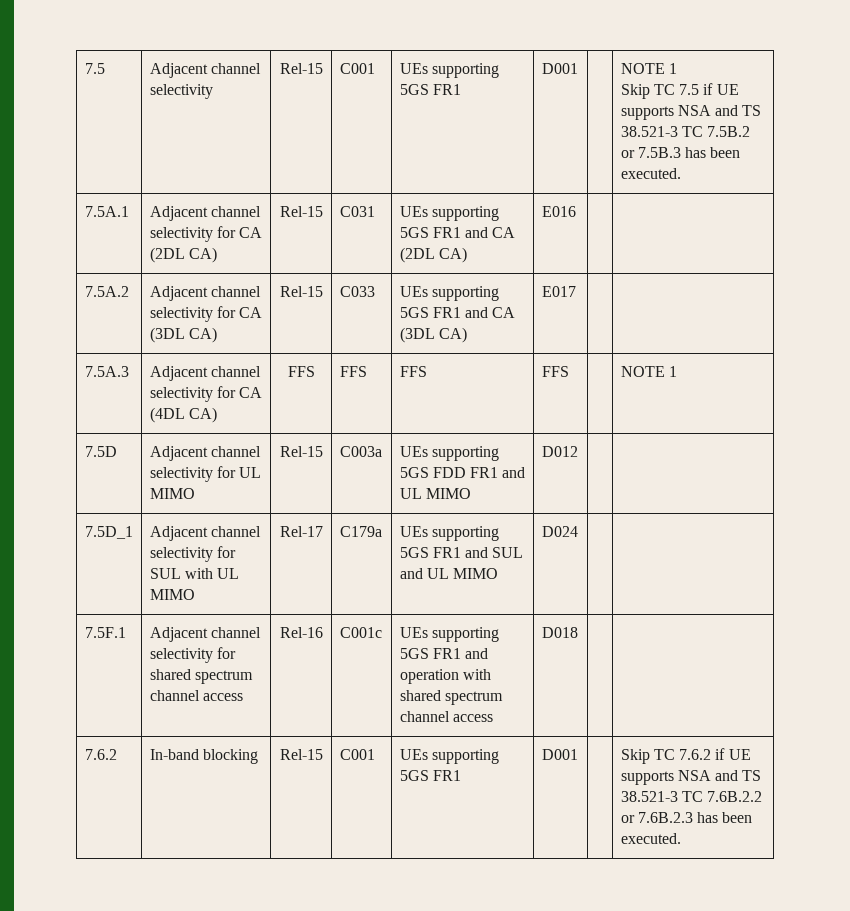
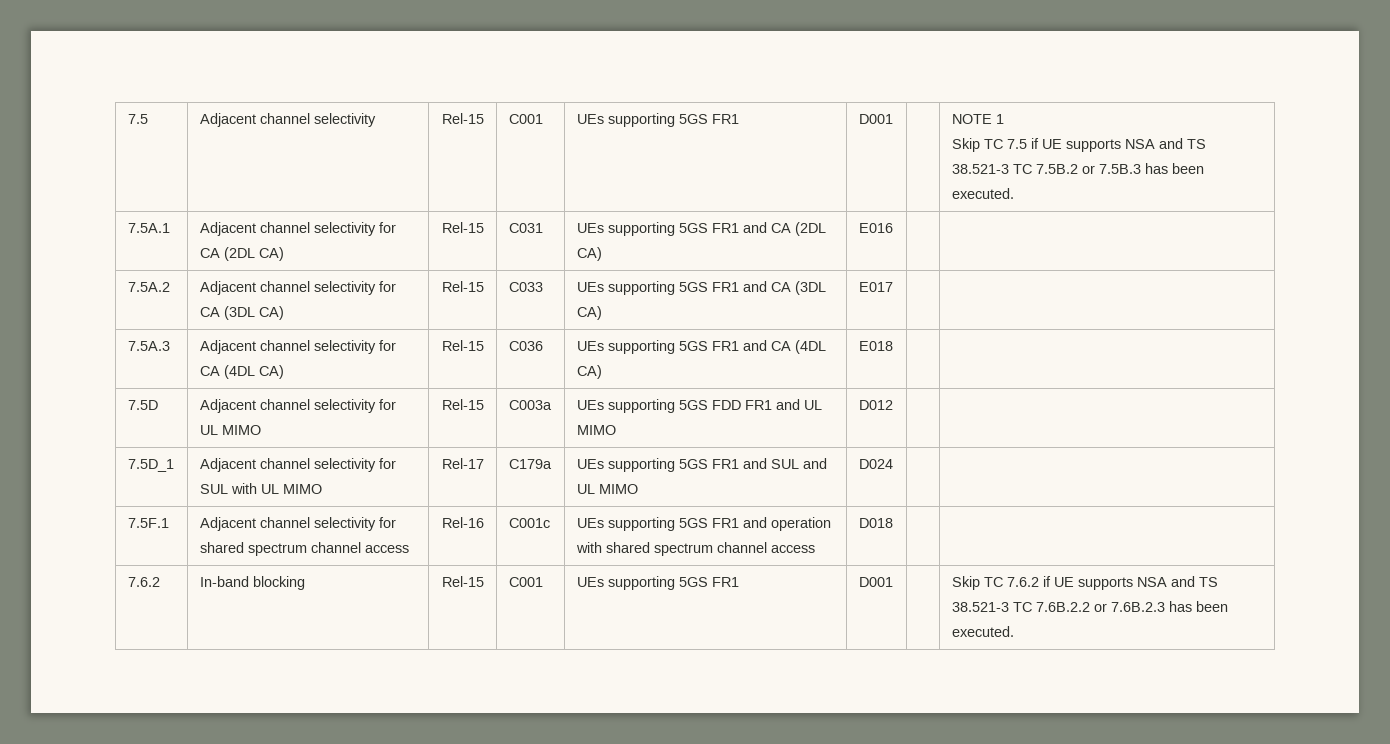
[287,366,315,377] [339,366,367,377] [399,366,427,377] [541,366,569,377] [620,366,677,377] FFS | FFS | FFS | FFS | | NOTE 1 -> [441,340,484,351] [508,341,543,351] [576,340,826,354] [576,365,602,379] [858,341,893,351] Rel-15 | C036 | UEs supporting 5GS FR1 and CA (4DL CA) | E018 | |

